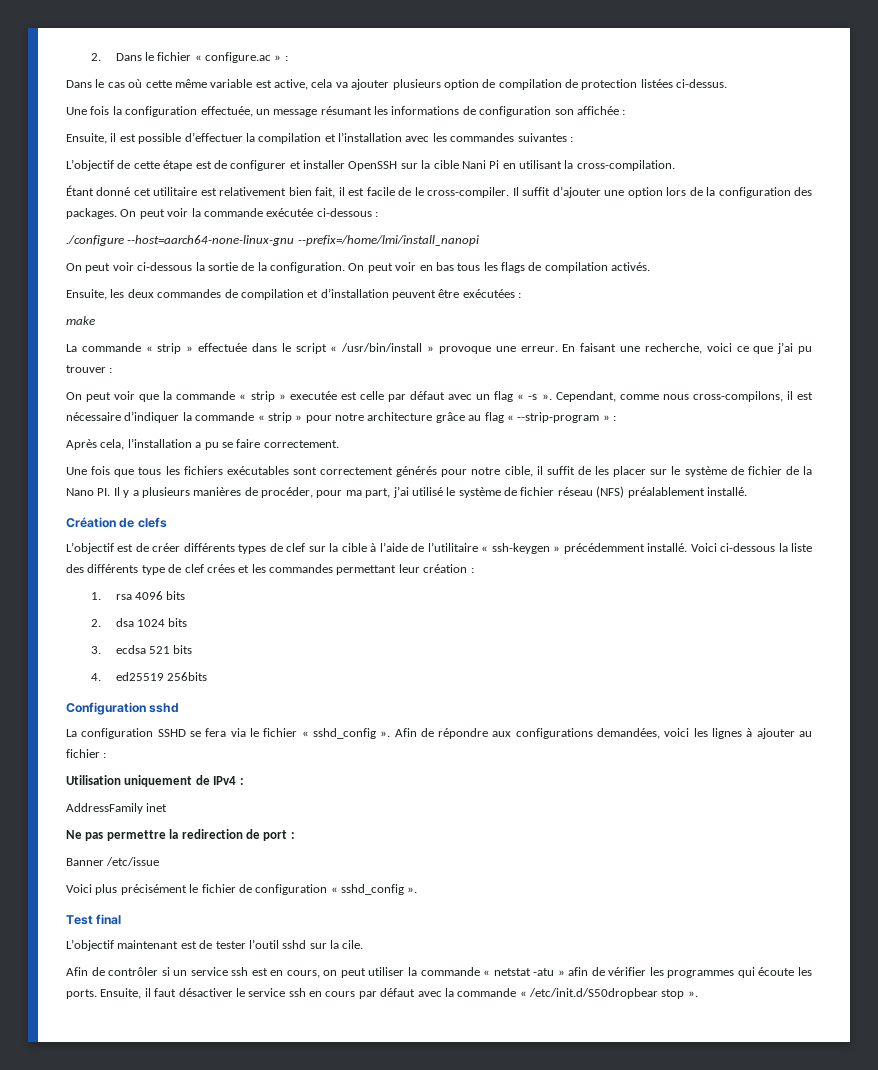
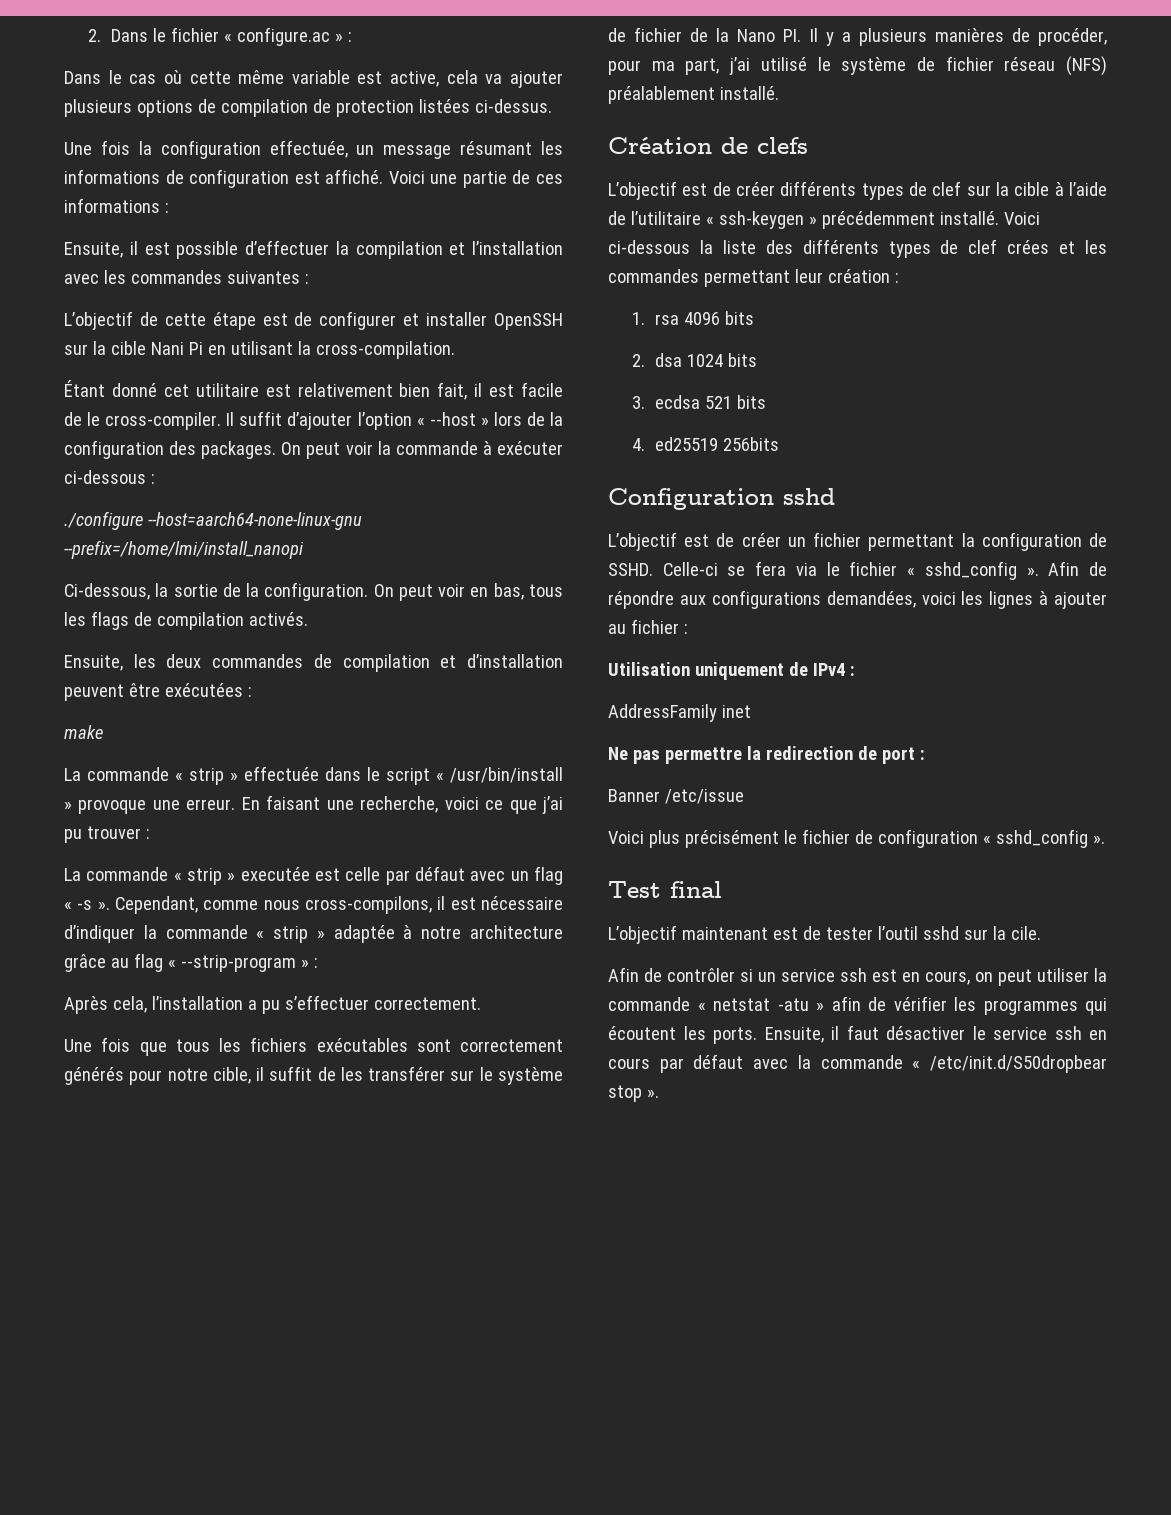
[443,79,479,90] option -> [136,100,193,117] options
[554,106,619,115] son affichée -> [294,169,563,188] [64,198,160,213] est affiché. Voici une partie de ces informations
[604,187,663,198] une option -> [357,412,489,430] l’option « --host »
[266,208,314,217] exécutée -> [482,441,563,455] à exécuter
[66,262,193,273] On peut voir ci-dessous -> [64,583,150,600] Ci-dessous,
[435,262,454,271] bas -> [493,583,524,600] bas,
[66,391,173,402] On peut voir que la -> [64,868,81,881] La
[305,415,332,423] pour -> [333,925,413,943] adaptée à
[221,439,261,448] se faire -> [284,995,369,1010] s’effectuer
[613,466,647,477] placer -> [368,1066,446,1081] transférer
[141,565,165,575] type -> [888,241,931,258] types
[66,728,186,739] La configuration SSHD -> [608,532,1107,551] [608,562,718,576] L’objectif est de créer un fichier permettant la configuration de SSHD. Celle-ci
[758,967,795,976] écoute -> [608,1026,676,1040] écoutent

